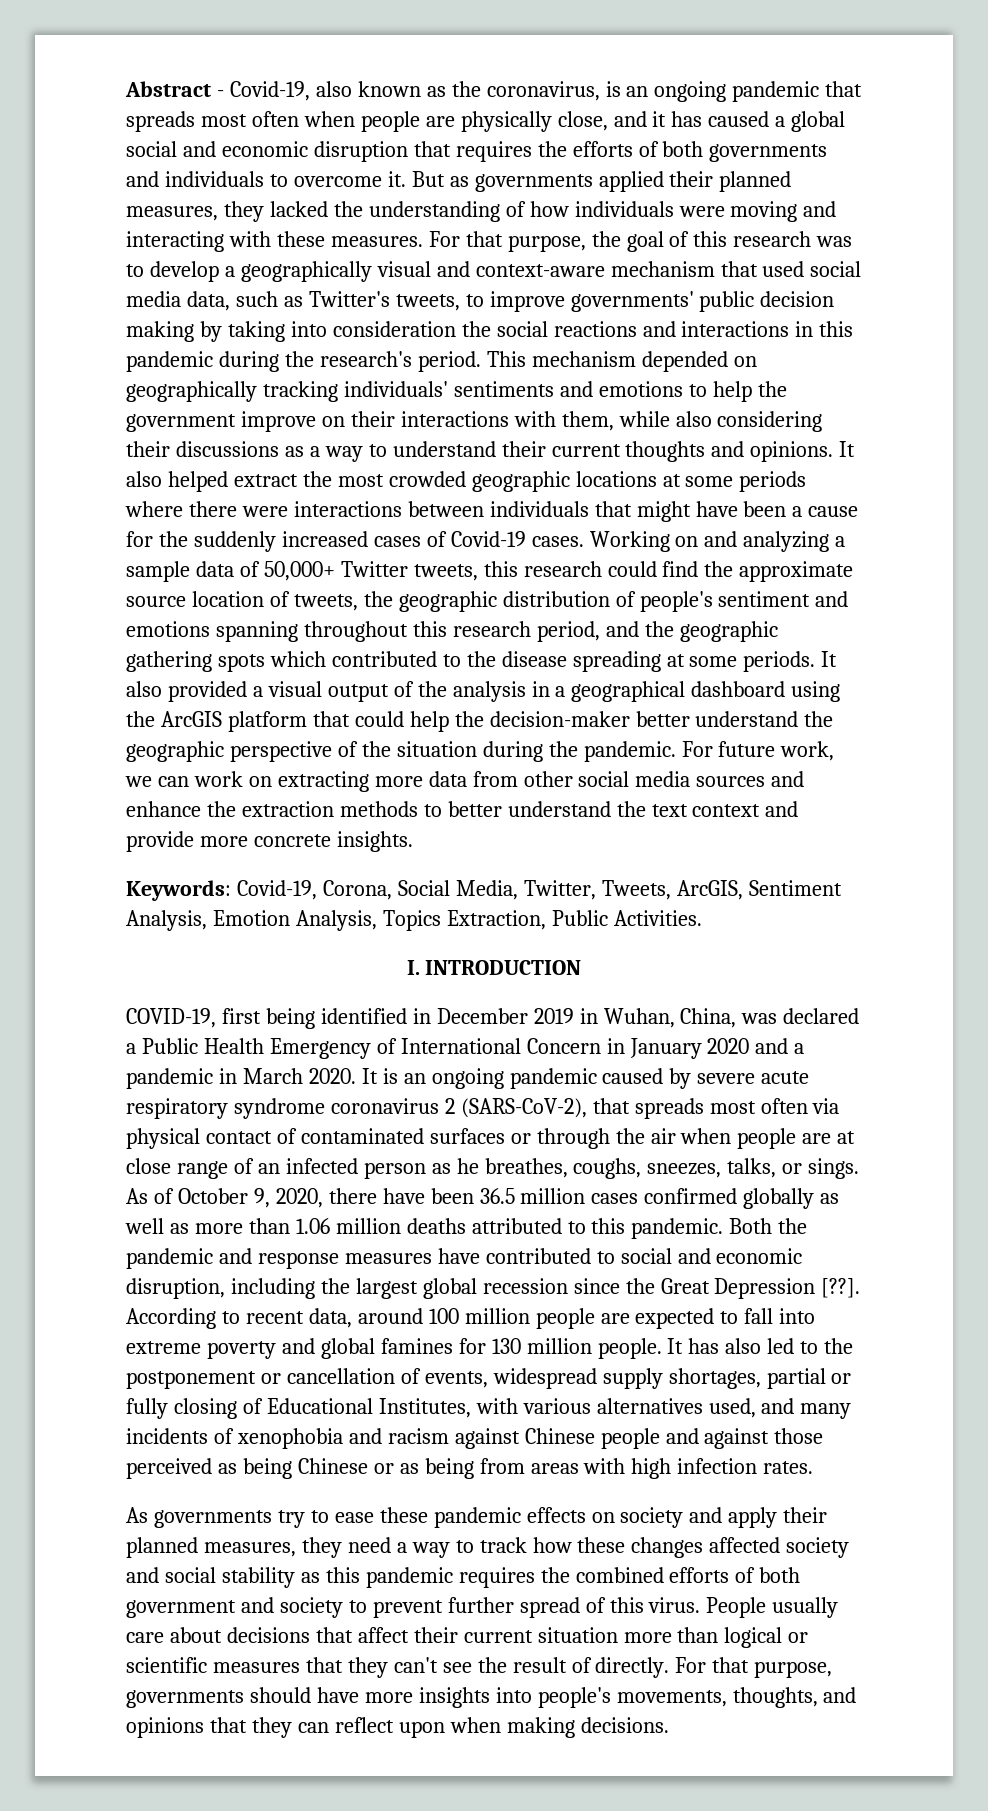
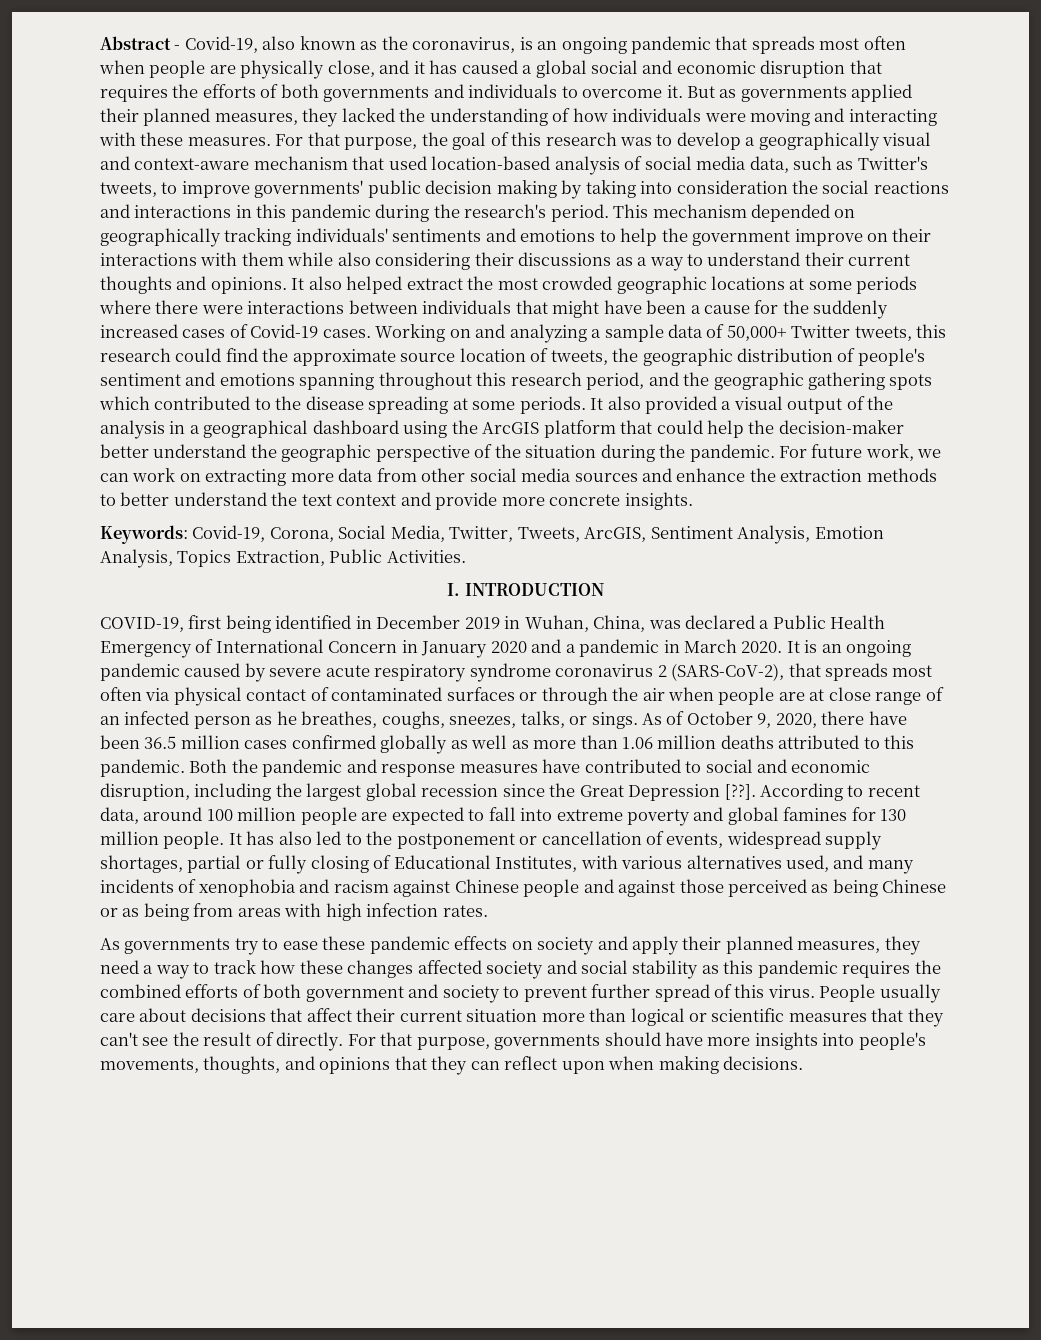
(805, 269) none -> [431,156,643,175] location-based analysis of
[561,411,614,431] them, -> [241,252,284,266] them

